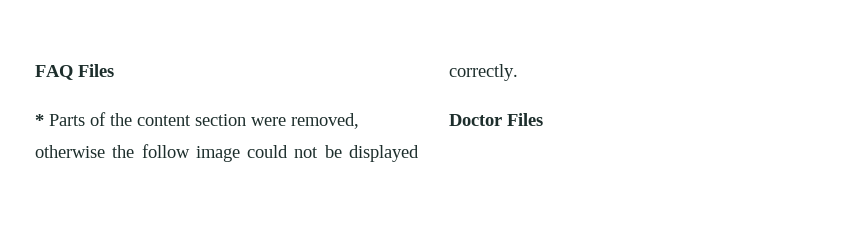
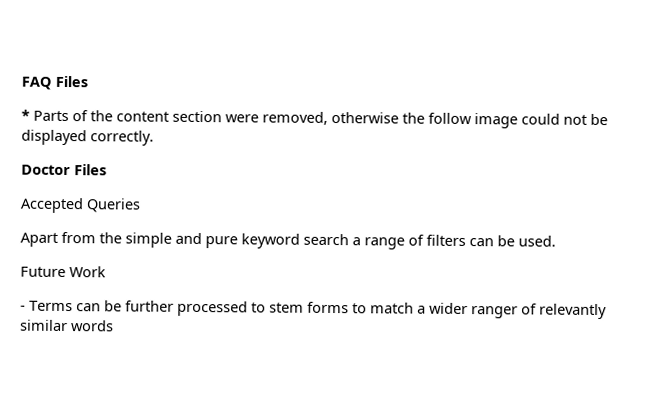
(543, 119) none -> [20,197,141,214] [20,231,556,250] [20,266,106,278] [20,300,607,320] [20,319,114,332] // Accepted Queries // Apart from the simple and pure keyword search a range of filters can be used. // Future Work // - Terms can be further processed to stem forms to match a wider ranger of relevantly similar words

